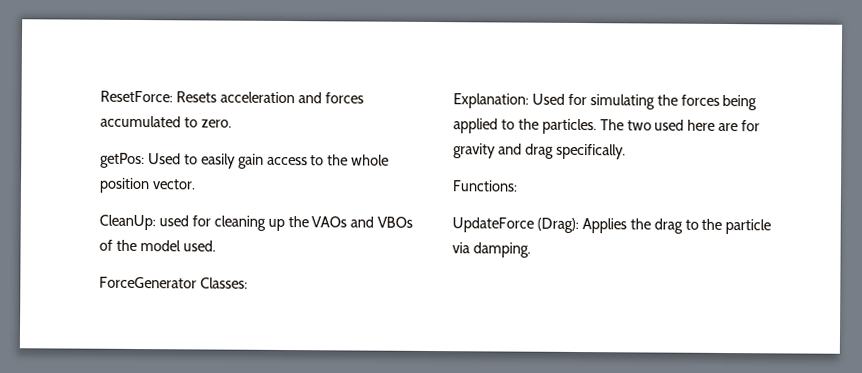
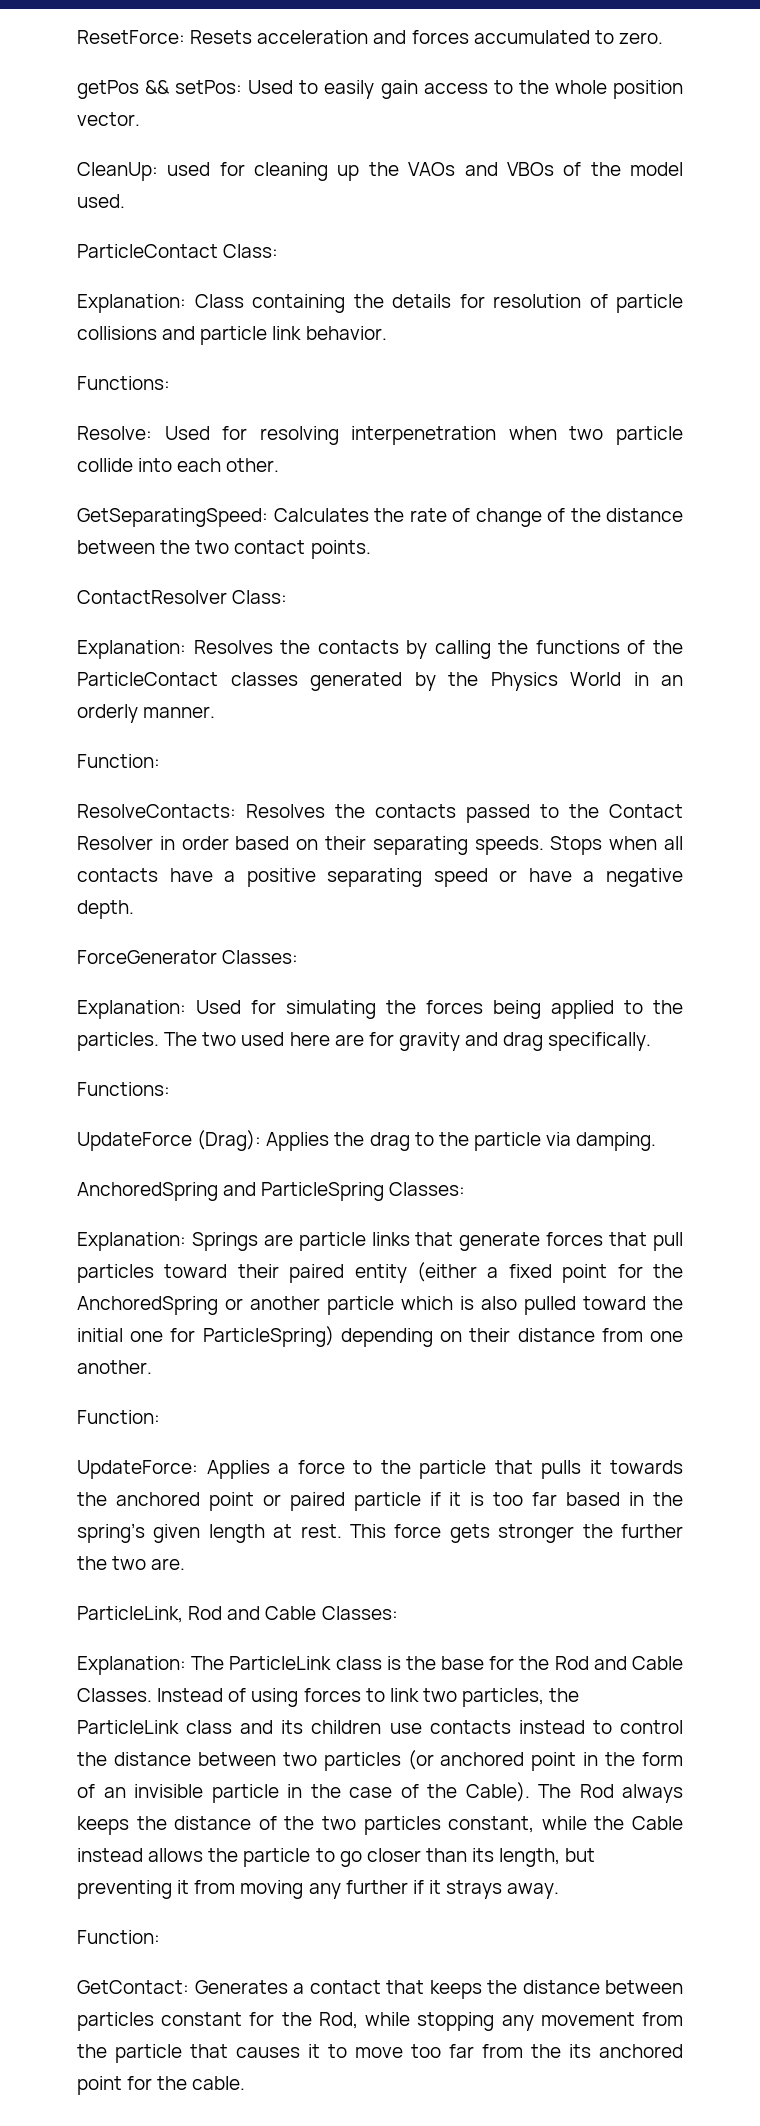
[100,152,145,169] getPos: -> [77,80,243,99] getPos && setPos:
(216, 246) none -> [77,244,279,258] [77,294,683,313] [77,326,387,345] [77,376,170,390] [77,426,683,445] [77,458,280,472] [77,508,683,527] [77,540,371,559] [77,590,288,604] [77,640,683,659] [77,672,683,691] [77,704,216,723] [77,754,160,768] [77,804,683,823] [77,836,683,855] [77,868,683,887] [77,900,134,919] // ParticleContact Class: // Explanation: Class containing the details for resolution of particle collisions and particle link behavior. // Functions: // Resolve: Used for resolving interpenetration when two particle collide into each other. // GetSeparatingSpeed: Calculates the rate of change of the distance between the two contact points. // ContactResolver Class: // Explanation: Resolves the contacts by calling the functions of the ParticleContact classes generated by the Physics World in an orderly manner. // Function: // ResolveContacts: Resolves the contacts passed to the Contact Resolver in order based on their separating speeds. Stops when all contacts have a positive separating speed or have a negative depth.
(531, 250) none -> [77,1182,466,1201] [77,1232,684,1251] [77,1262,683,1283] [77,1296,683,1315] [77,1326,683,1347] [77,1360,152,1374] [77,1410,160,1424] [77,1460,683,1479] [77,1492,683,1511] [77,1523,683,1543] [77,1556,186,1570] [77,1606,398,1623] [77,1656,683,1675] [77,1688,580,1707] [77,1720,684,1734] [77,1750,683,1771] [77,1782,683,1803] [77,1816,684,1835] [77,1848,596,1867] [77,1880,560,1899] [77,1930,160,1944] [77,1980,683,1999] [77,2012,683,2031] [77,2044,683,2063] [77,2076,246,2095] // AnchoredSpring and ParticleSpring Classes: // Explanation: Springs are particle links that generate forces that pull particles toward their paired entity (either a fixed point for the AnchoredSpring or another particle which is also pulled toward the initial one for ParticleSpring) depending on their distance from one another. // Function: // UpdateForce: Applies a force to the particle that pulls it towards the anchored point or paired particle if it is too far based in the spring’s given length at rest. This force gets stronger the further the two are. // ParticleLink, Rod and Cable Classes: // Explanation: The ParticleLink class is the base for the Rod and Cable Classes. Instead of using forces to link two particles, the ParticleLink class and its children use contacts instead to control the distance between two particles (or anchored point in the form of an invisible particle in the case of the Cable). The Rod always keeps the distance of the two particles constant, while the Cable instead allows the particle to go closer than its length, but preventing it from moving any further if it strays away. // Function: // GetContact: Generates a contact that keeps the distance between particles constant for the Rod, while stopping any movement from the particle that causes it to move too far from the its anchored point for the cable.

